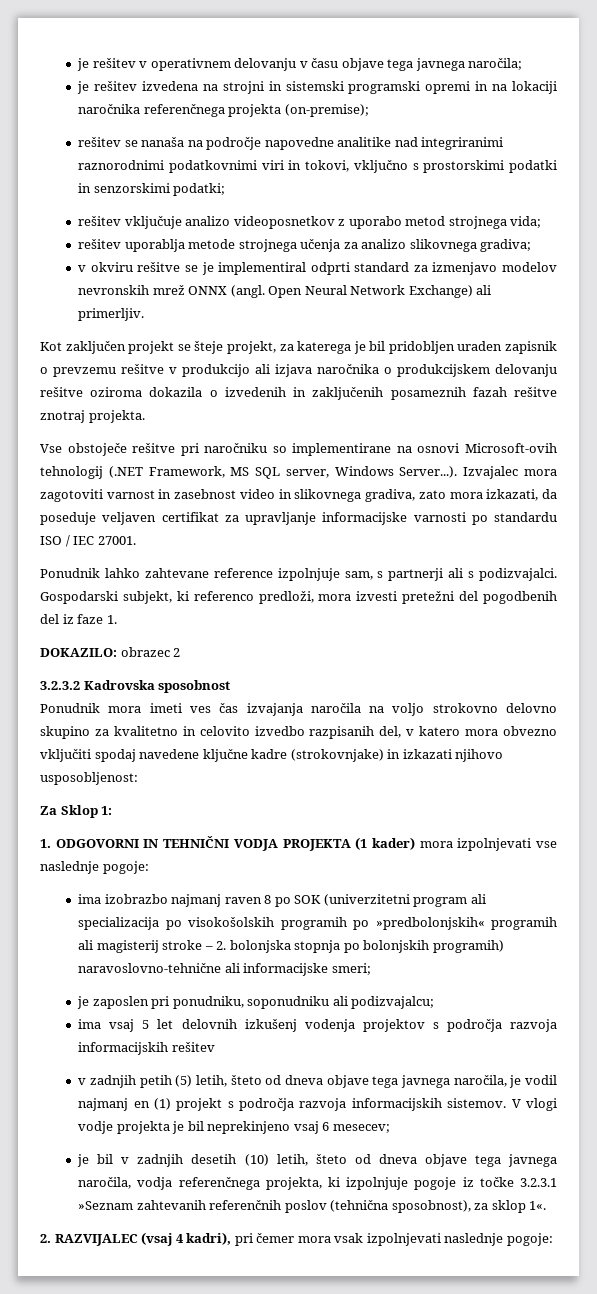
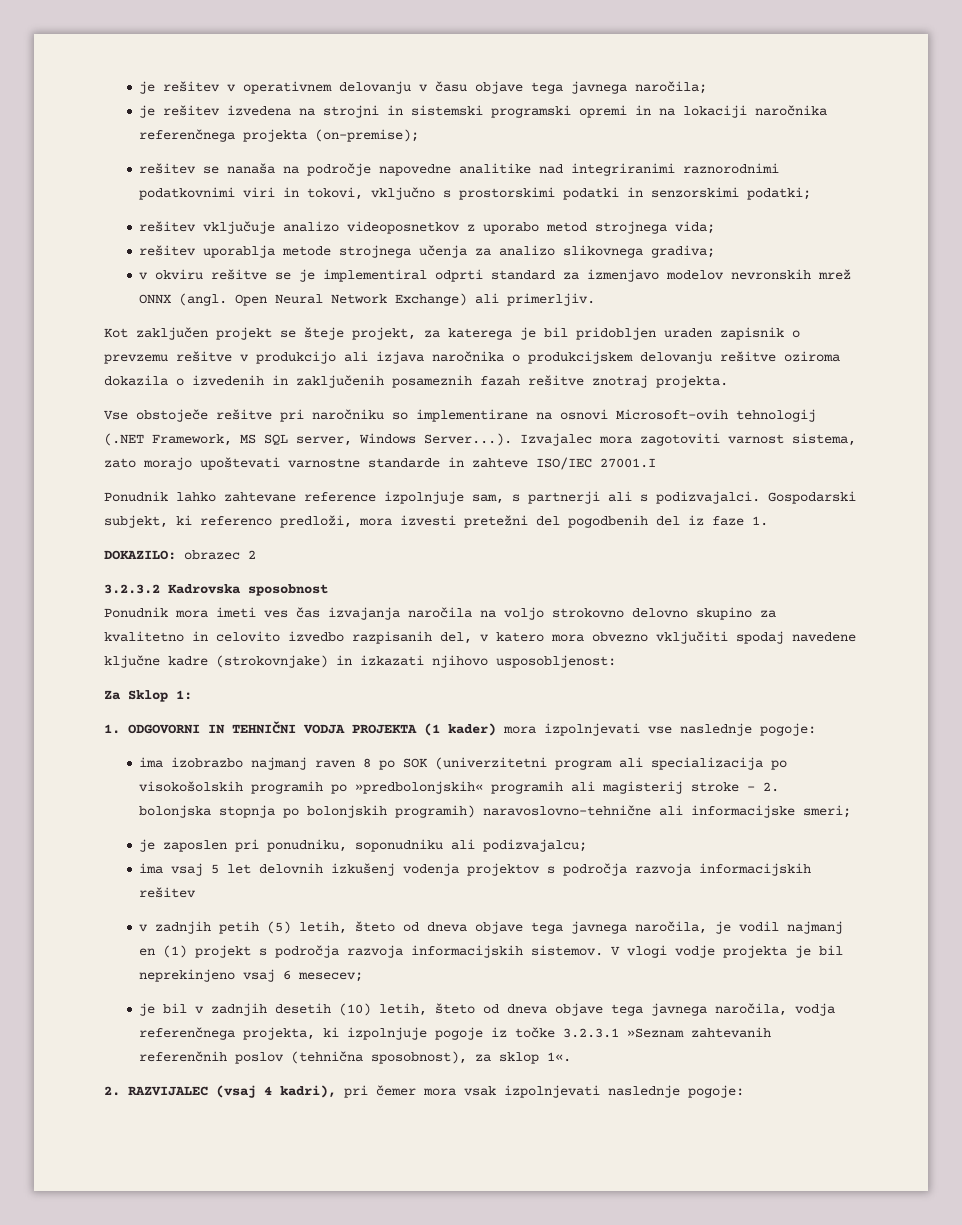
[158,489,557,502] [40,512,557,525] [40,535,136,547] in zasebnost video in slikovnega gradiva, zato mora izkazati, da poseduje veljaven certifikat za upravljanje informacijske varnosti po standardu ISO / IEC 27001. -> [792,433,856,446] [104,457,656,470] sistema, zato morajo upoštevati varnostne standarde in zahteve ISO/IEC 27001.I

